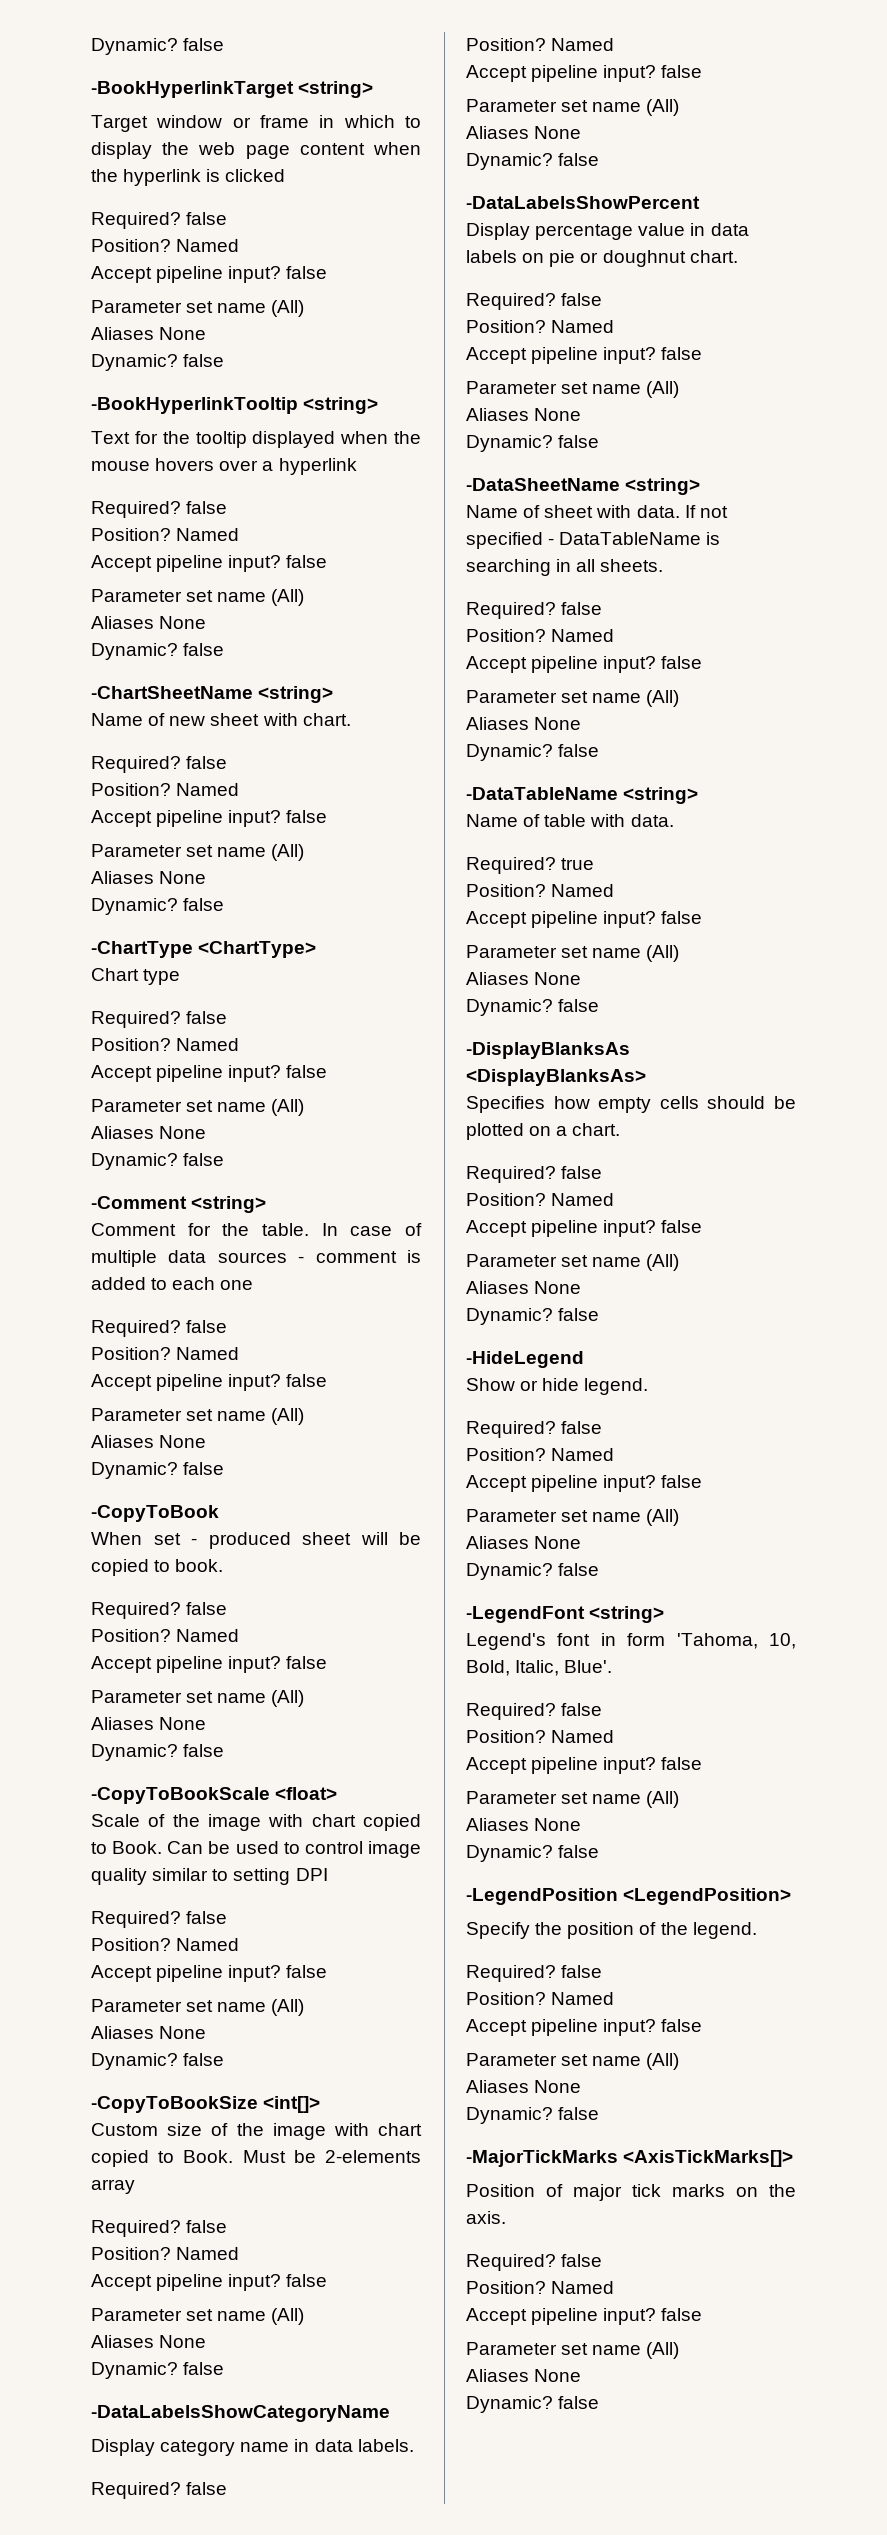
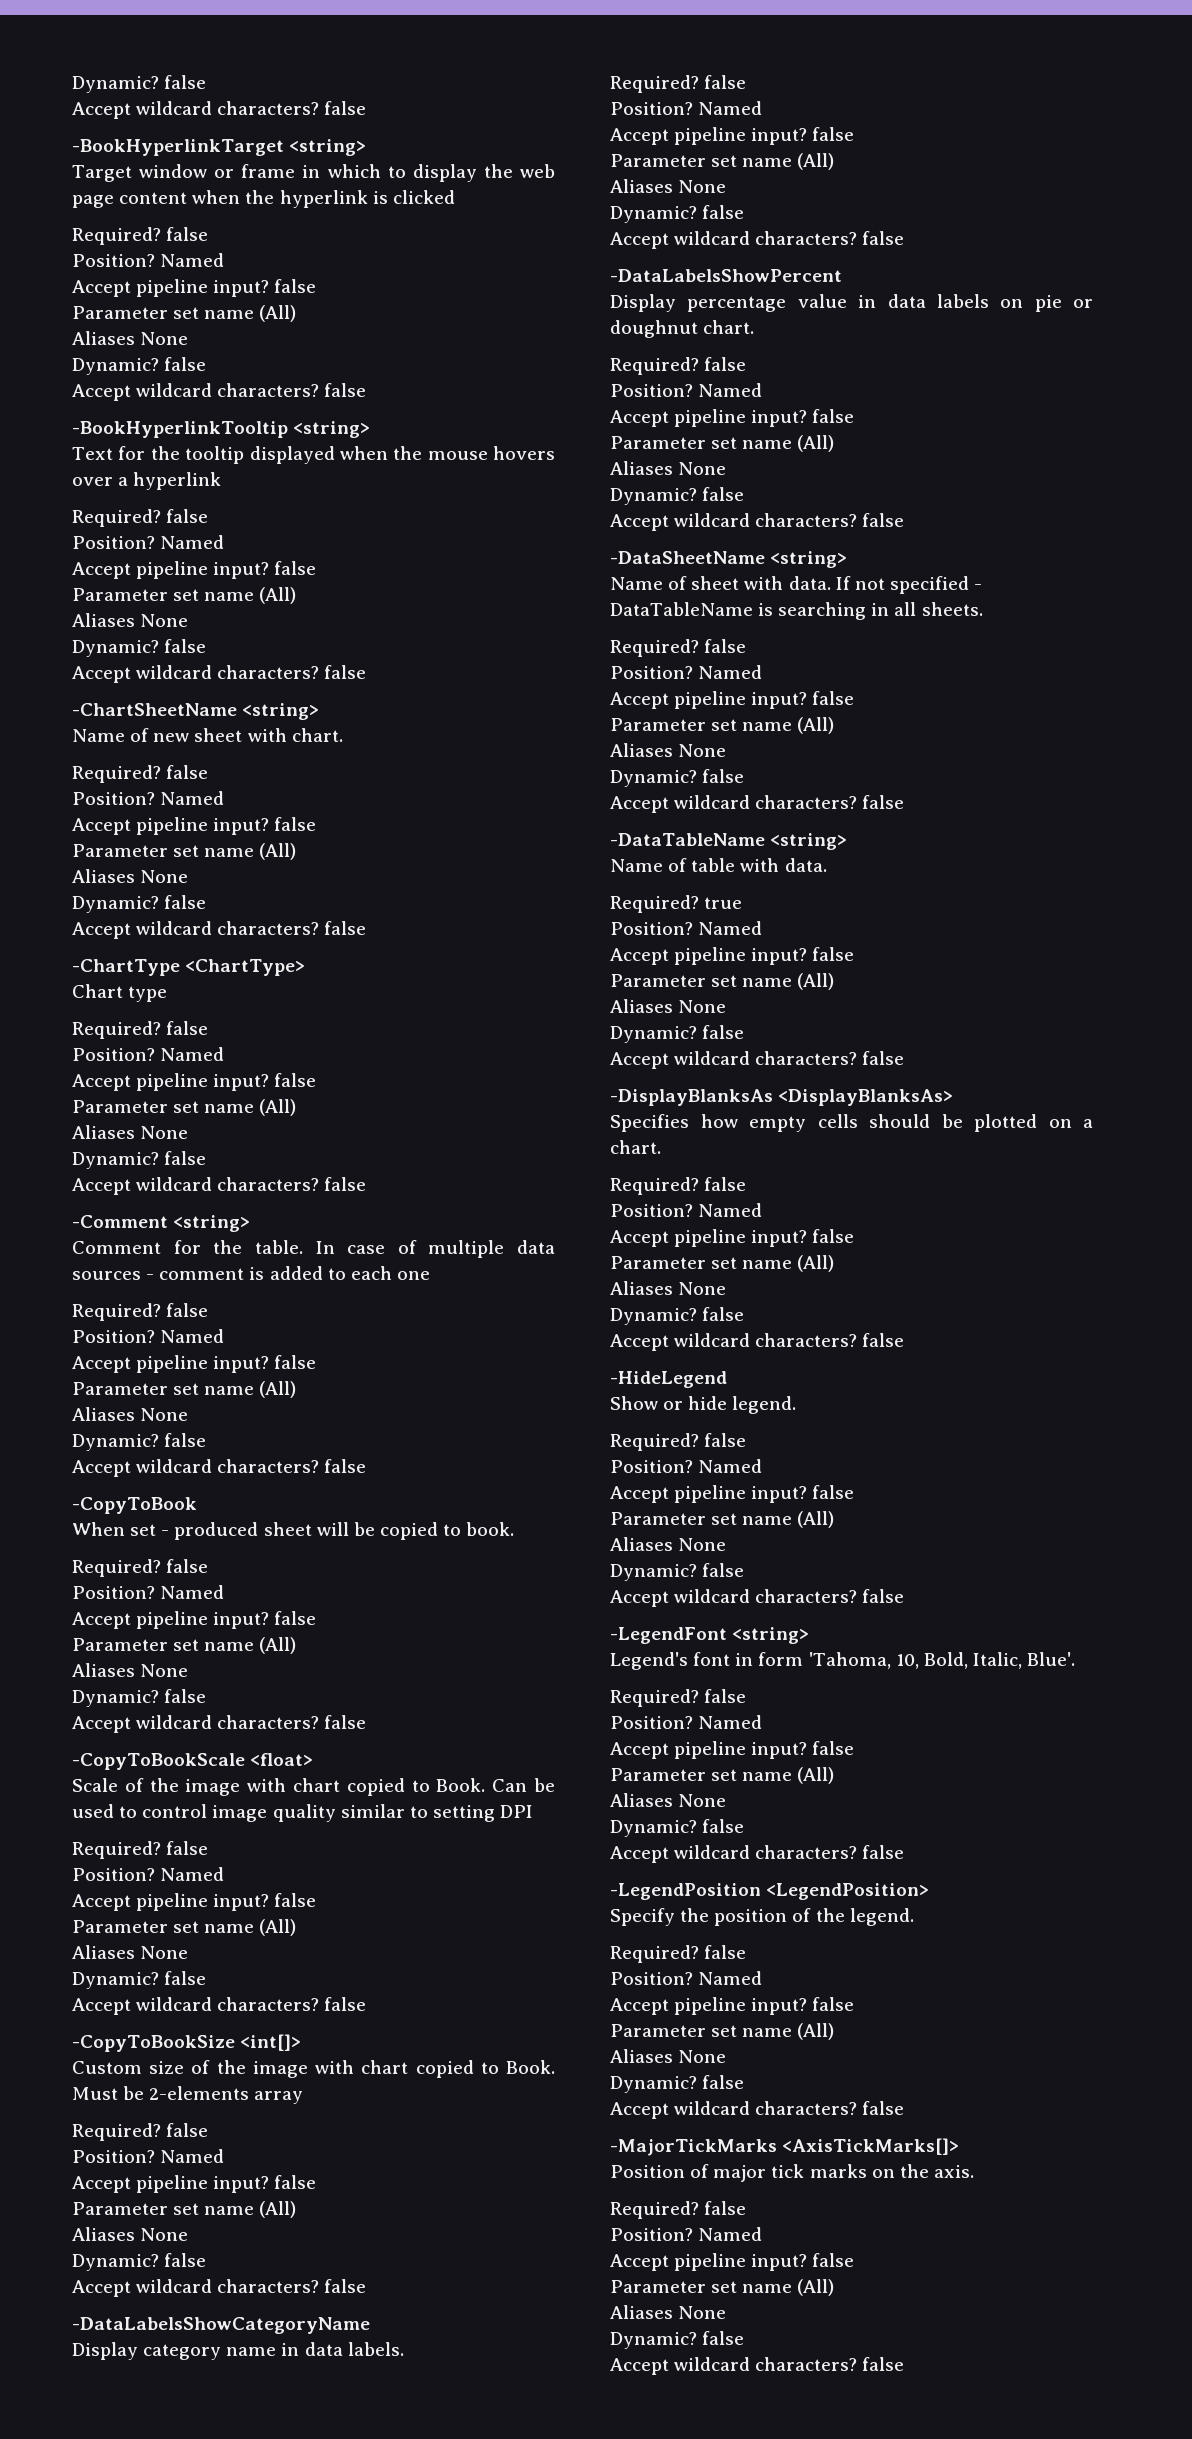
[91,38,225,55] Dynamic? false -> [72,75,207,93] [72,101,367,119] Dynamic? false // Accept wildcard characters? false
(225, 360) none -> [72,383,367,401] // Accept wildcard characters? false
(225, 649) none -> [72,665,367,683] // Accept wildcard characters? false
(225, 904) none -> [72,921,367,939] // Accept wildcard characters? false
(225, 1159) none -> [72,1177,367,1195] // Accept wildcard characters? false
(225, 1468) none -> [72,1459,367,1477] // Accept wildcard characters? false
(225, 1750) none -> [72,1715,367,1733] // Accept wildcard characters? false
(225, 2059) none -> [72,1997,367,2015] // Accept wildcard characters? false
(225, 2368) none -> [72,2279,367,2297] // Accept wildcard characters? false
(600, 159) none -> [610,231,905,249] // Accept wildcard characters? false
(600, 441) none -> [610,513,905,531] // Accept wildcard characters? false
(600, 750) none -> [610,795,905,813] // Accept wildcard characters? false
(600, 1005) none -> [610,1051,905,1069] // Accept wildcard characters? false
(600, 1314) none -> [610,1333,905,1351] // Accept wildcard characters? false
(600, 1569) none -> [610,1589,905,1607] // Accept wildcard characters? false
(600, 1851) none -> [610,1845,905,1863] // Accept wildcard characters? false
(600, 2113) none -> [610,2101,905,2119] // Accept wildcard characters? false
(600, 2402) none -> [610,2357,905,2375] // Accept wildcard characters? false

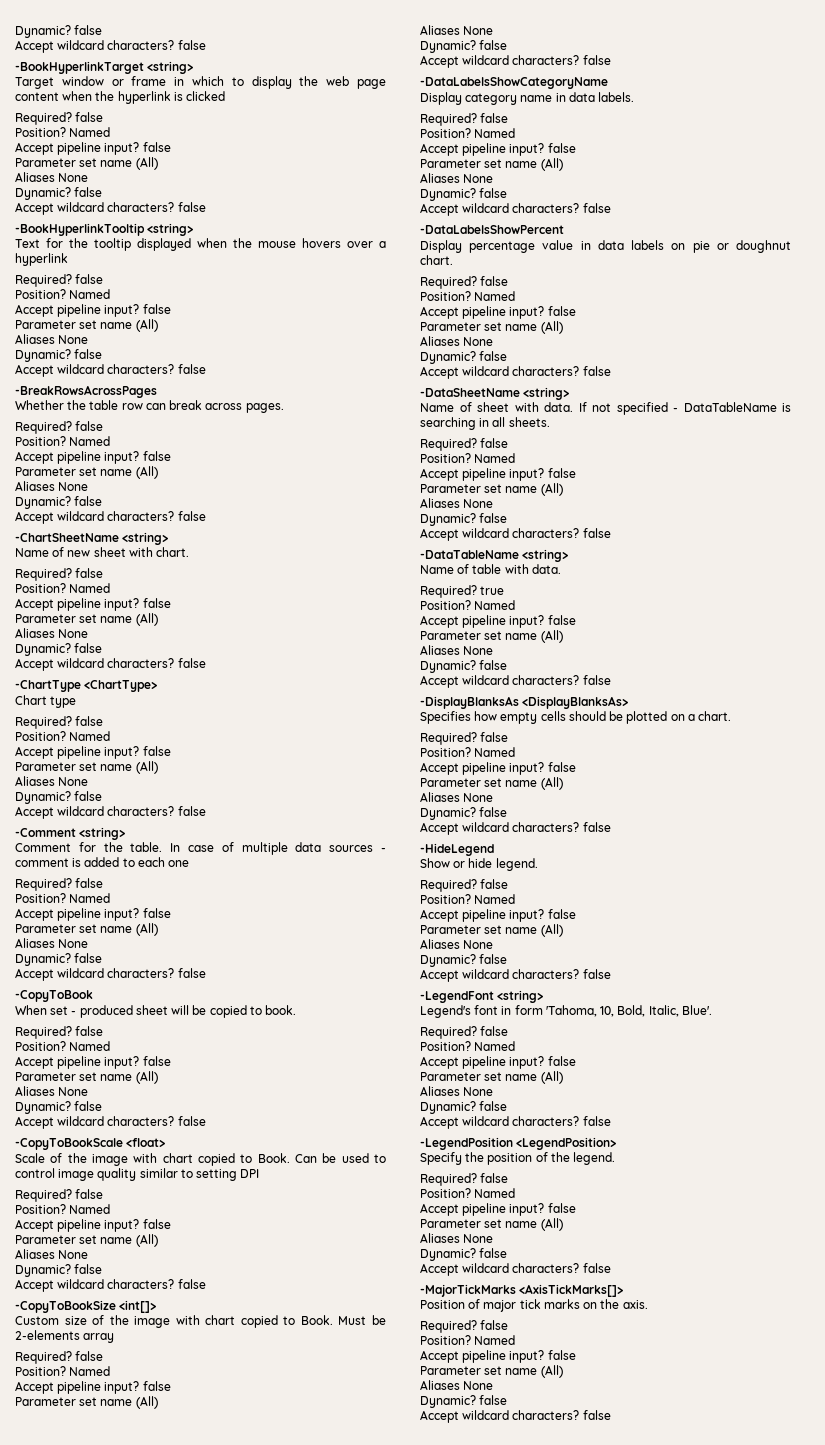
(367, 672) none -> [15,385,157,398] [15,400,284,413] [15,421,104,434] [15,436,111,446] [15,451,171,464] [15,466,158,479] [15,481,89,491] [15,496,103,509] [15,511,206,524] // -BreakRowsAcrossPages // Whether the table row can break across pages. // Required? false // Position? Named // Accept pipeline input? false // Parameter set name (All) // Aliases None // Dynamic? false // Accept wildcard characters? false

